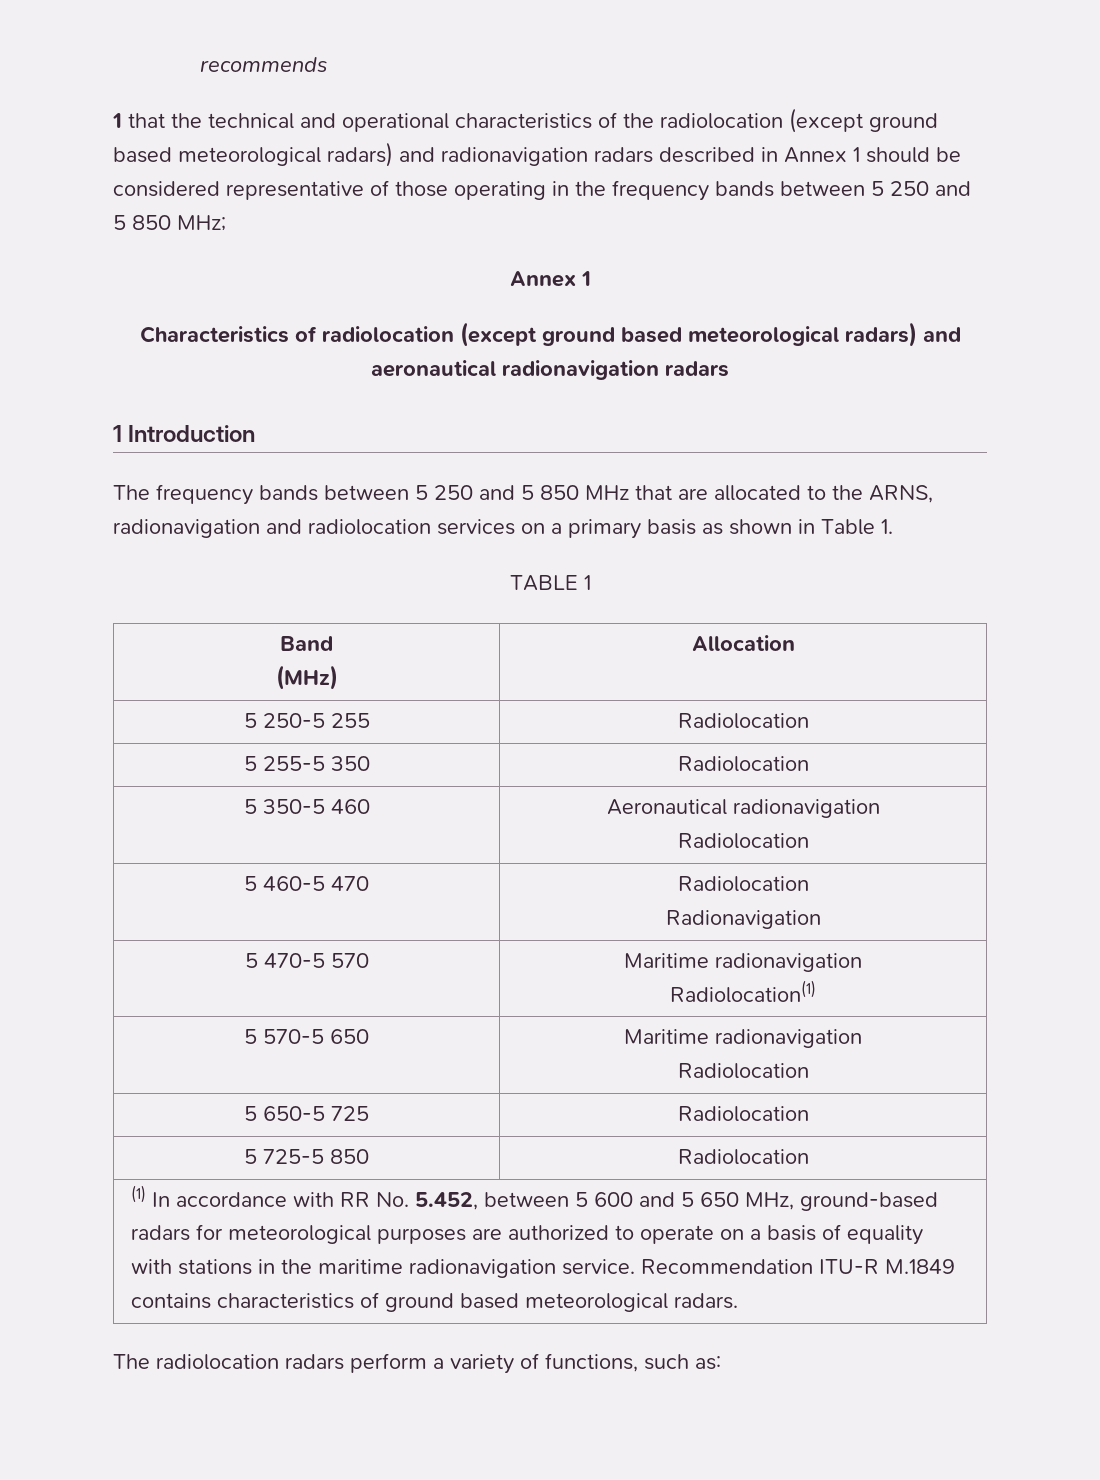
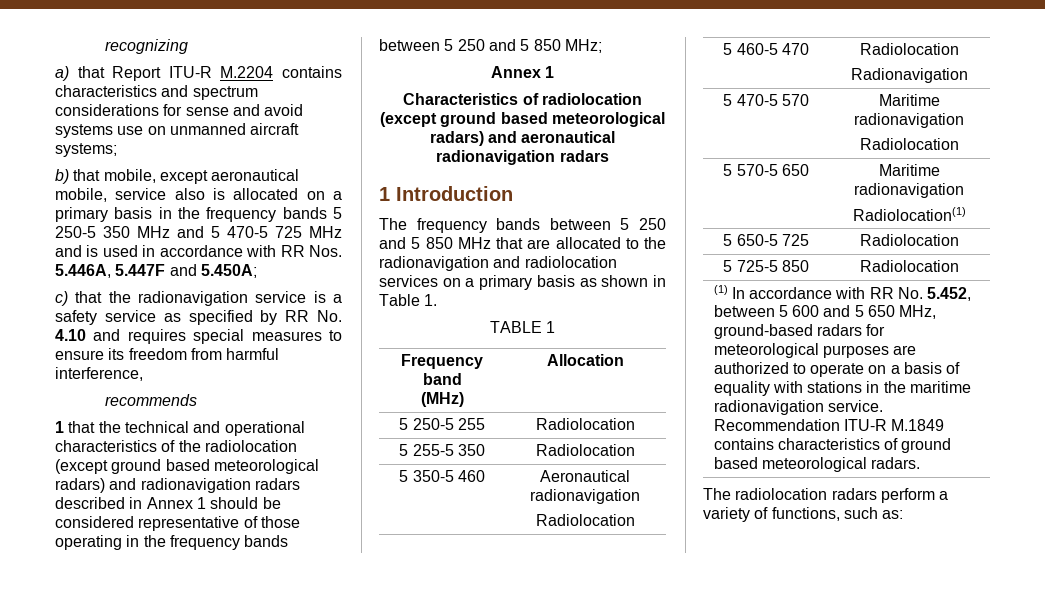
(199, 64) none -> [104,39,188,54] [55,66,342,81] [55,85,258,100] [55,104,304,116] [55,123,300,138] [55,143,117,157] [55,169,300,184] [55,188,342,202] [55,207,342,222] [55,226,342,238] [55,245,342,257] [55,264,257,278] [55,291,342,306] [55,310,342,325] [55,329,342,344] [55,348,280,360] [55,367,143,381] recognizing // a) that Report ITU-R M.2204 contains characteristics and spectrum considerations for sense and avoid systems use on unmanned aircraft systems; // b) that mobile, except aeronautical mobile, service also is allocated on a primary basis in the frequency bands 5 250-5 350 MHz and 5 470-5 725 MHz and is used in accordance with RR Nos. 5.446A, 5.447F and 5.450A; // c) that the radionavigation service is a safety service as specified by RR No. 4.10 and requires special measures to ensure its freedom from harmful interference, //
[869,485,933,503] ARNS, -> (666, 243) none
[280,636,333,651] Band -> [401,354,483,369] [422,373,462,385] Frequency band
[670,980,816,1003] Radiolocation(1) -> [859,138,959,150] Radiolocation
[677,1063,809,1079] Radiolocation -> [852,207,966,221] Radiolocation(1)

